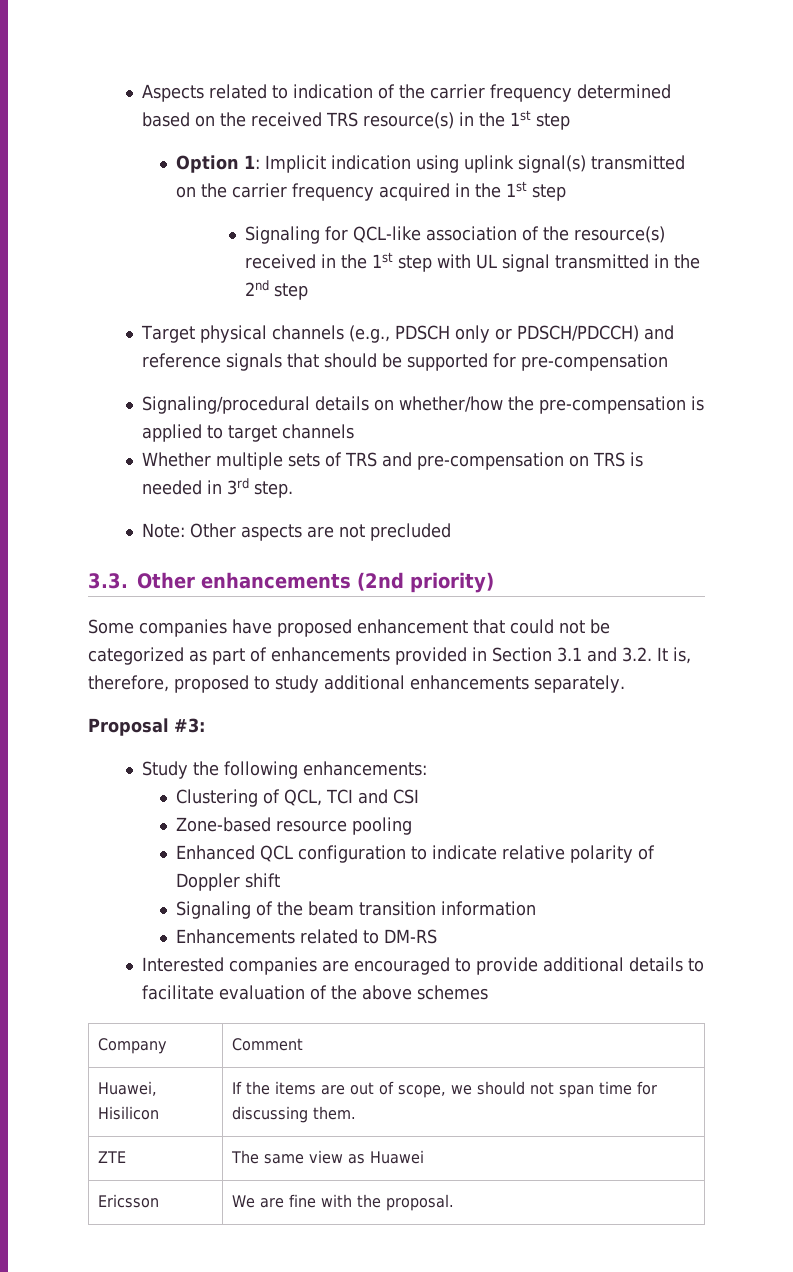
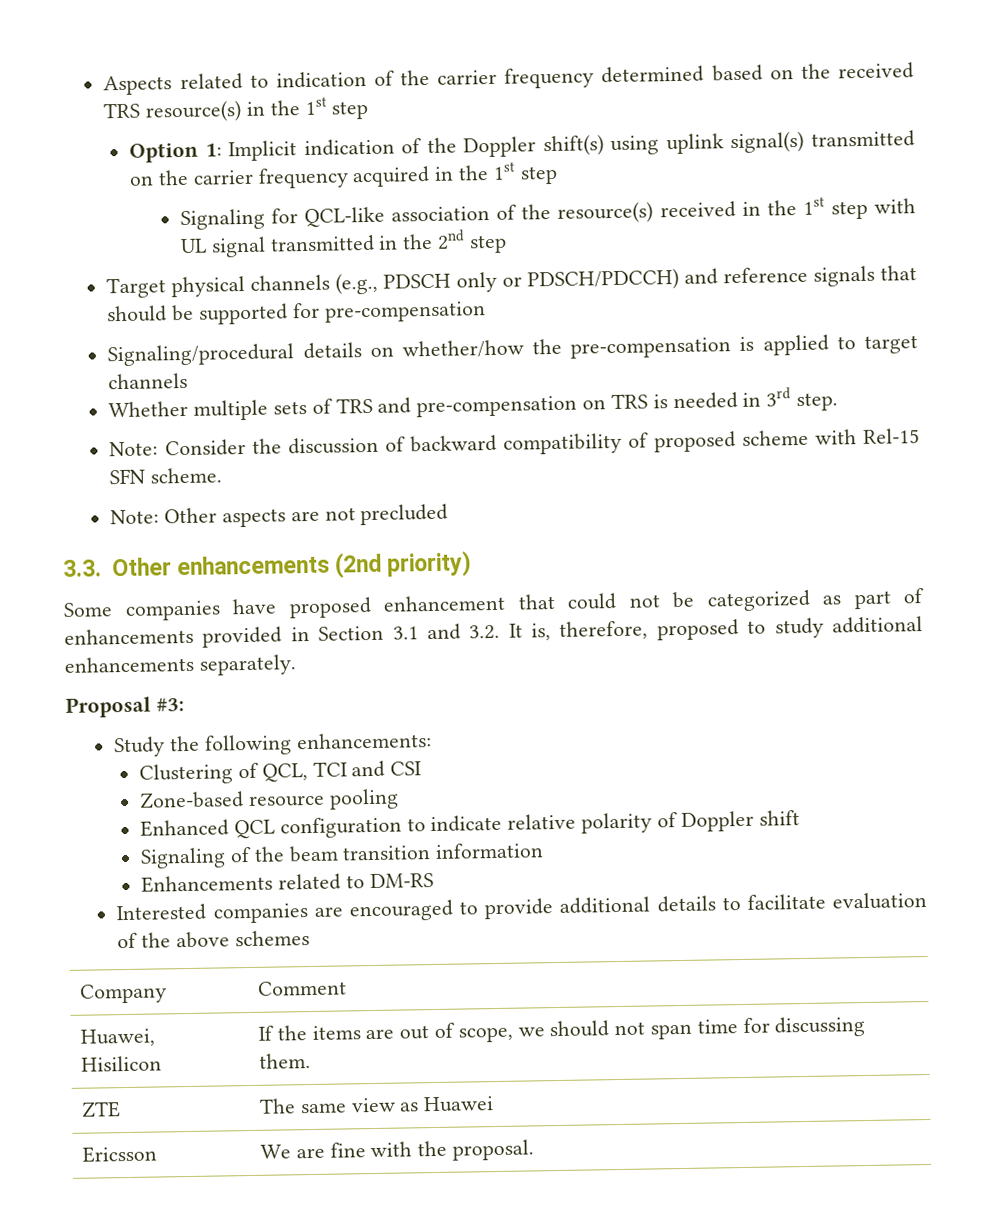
(412, 162) none -> [401,134,604,158] of the Doppler shift(s)
(294, 489) none -> [109,428,920,457] [109,467,223,485] // Note: Consider the discussion of backward compatibility of proposed scheme with Rel-15 SFN scheme.

